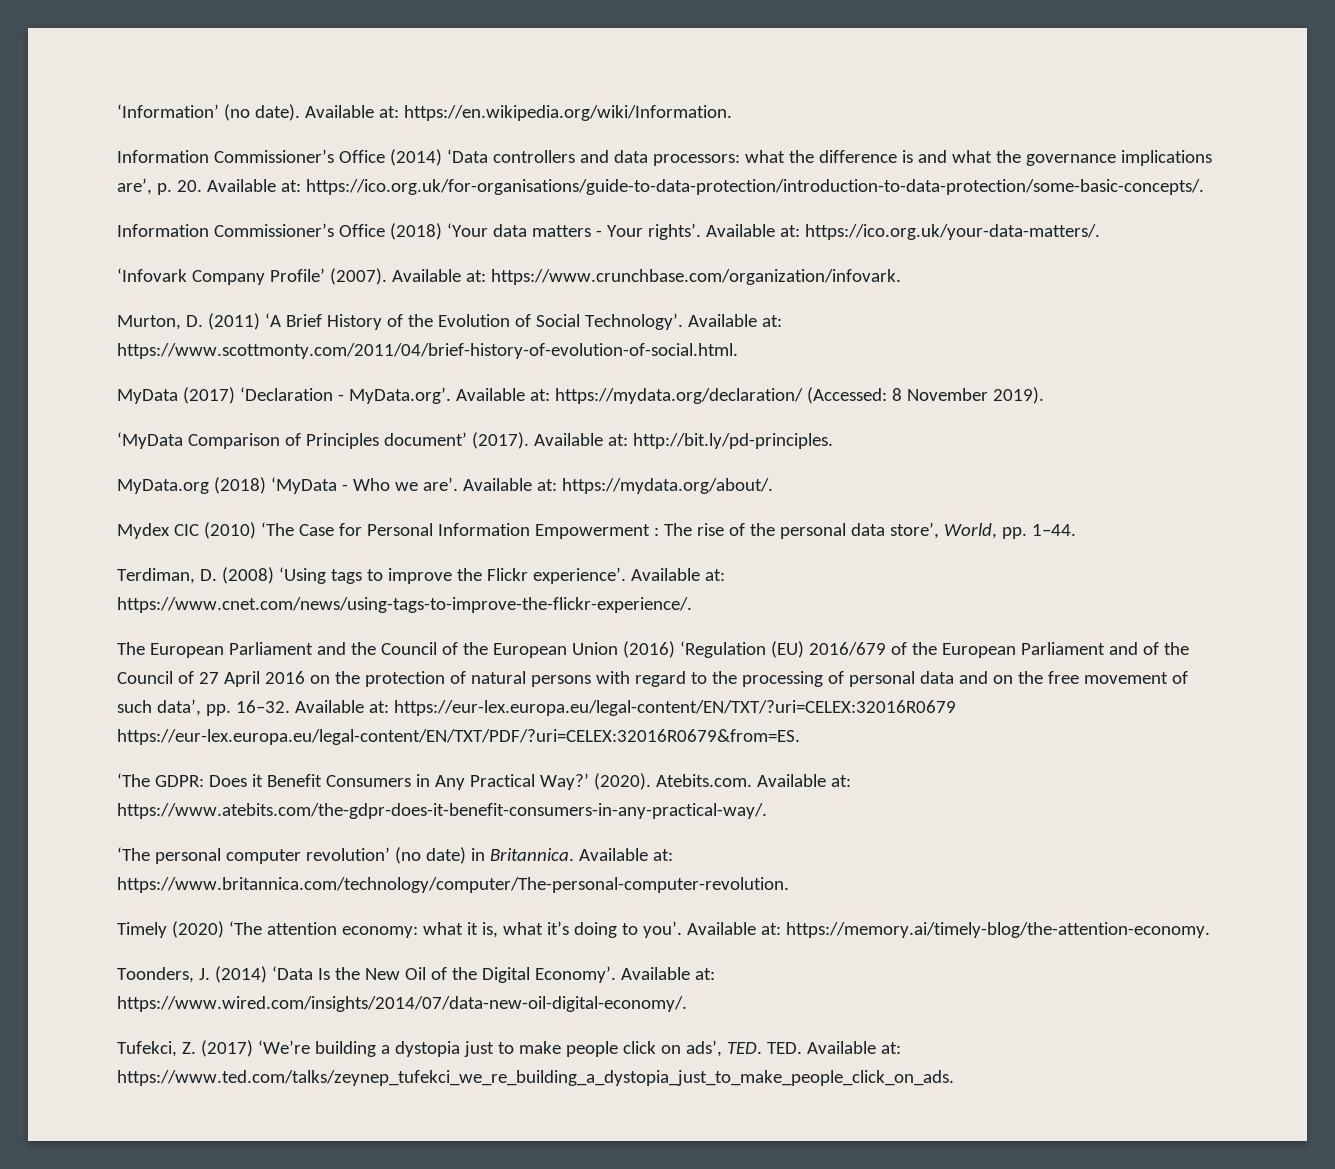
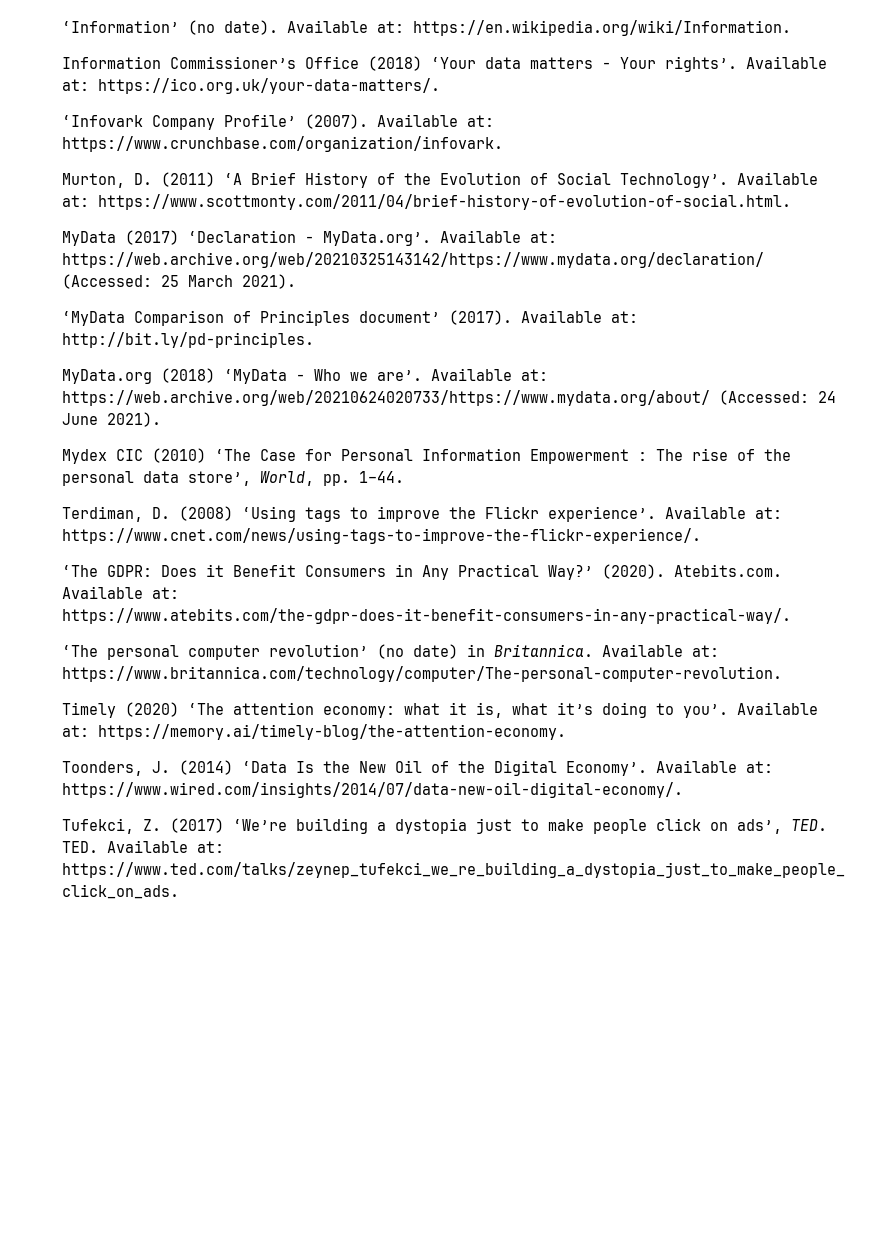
[117,149,1212,166] [117,178,1204,195] // Information Commissioner’s Office (2014) ‘Data controllers and data processors: what the difference is and what the governance implications are’, p. 20. Available at: https://ico.org.uk/for-organisations/guide-to-data-protection/introduction-to-data-protection/some-basic-concepts/. -> (791, 28) none
[554,387,1044,404] https://mydata.org/declaration/ (Accessed: 8 November 2019). -> [62,252,764,268] [62,274,296,289] https://web.archive.org/web/20210325143142/https://www.mydata.org/declaration/ (Accessed: 25 March 2021).
[561,478,773,494] https://mydata.org/about/. -> [62,390,836,406] [62,412,161,427] https://web.archive.org/web/20210624020733/https://www.mydata.org/about/ (Accessed: 24 June 2021).
[117,641,1189,658] [117,671,1188,687] [117,699,956,716] [117,729,800,745] // The European Parliament and the Council of the European Union (2016) ‘Regulation (EU) 2016/679 of the European Parliament and of the Council of 27 April 2016 on the protection of natural persons with regard to the processing of personal data and on the free movement of such data’, pp. 16–32. Available at: https://eur-lex.europa.eu/legal-content/EN/TXT/?uri=CELEX:32016R0679 https://eur-lex.europa.eu/legal-content/EN/TXT/PDF/?uri=CELEX:32016R0679&from=ES. -> (701, 536) none

